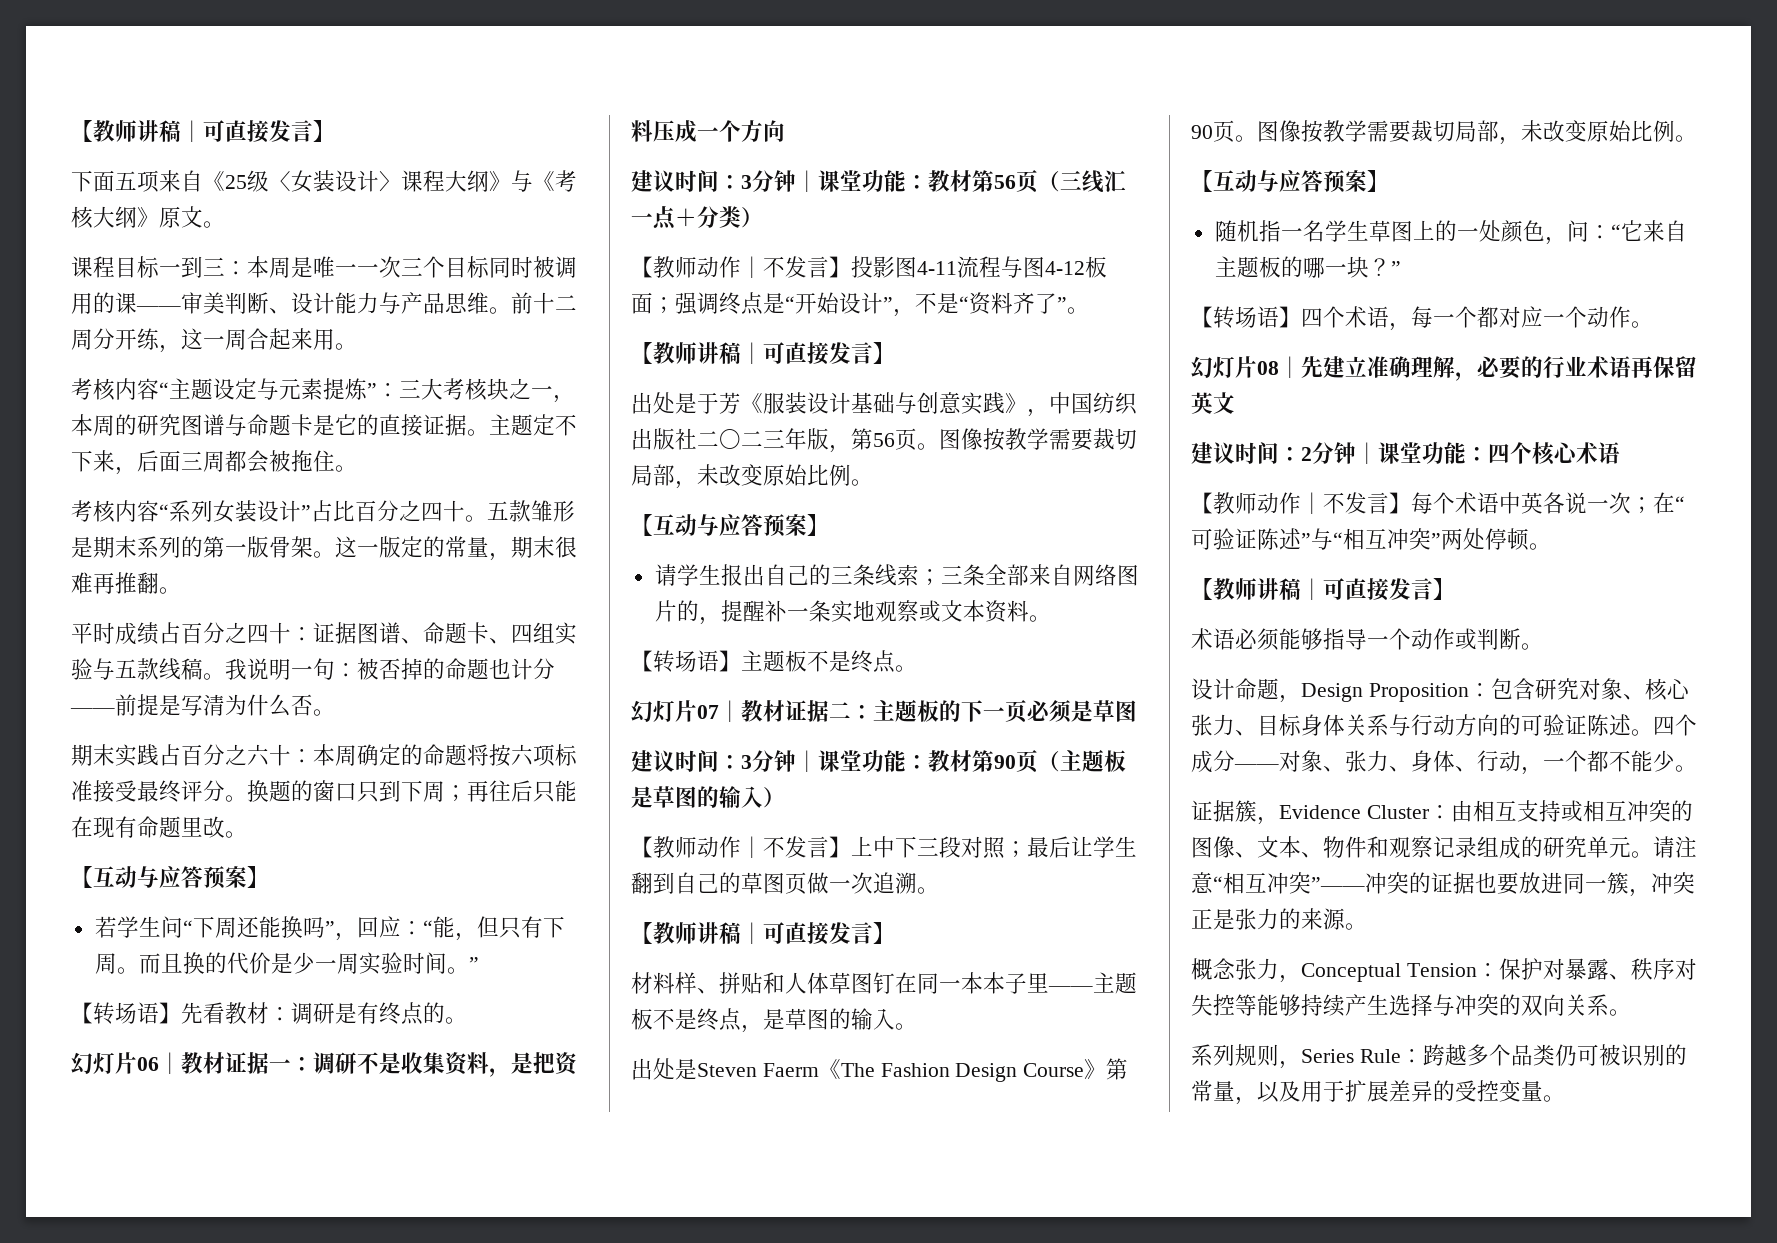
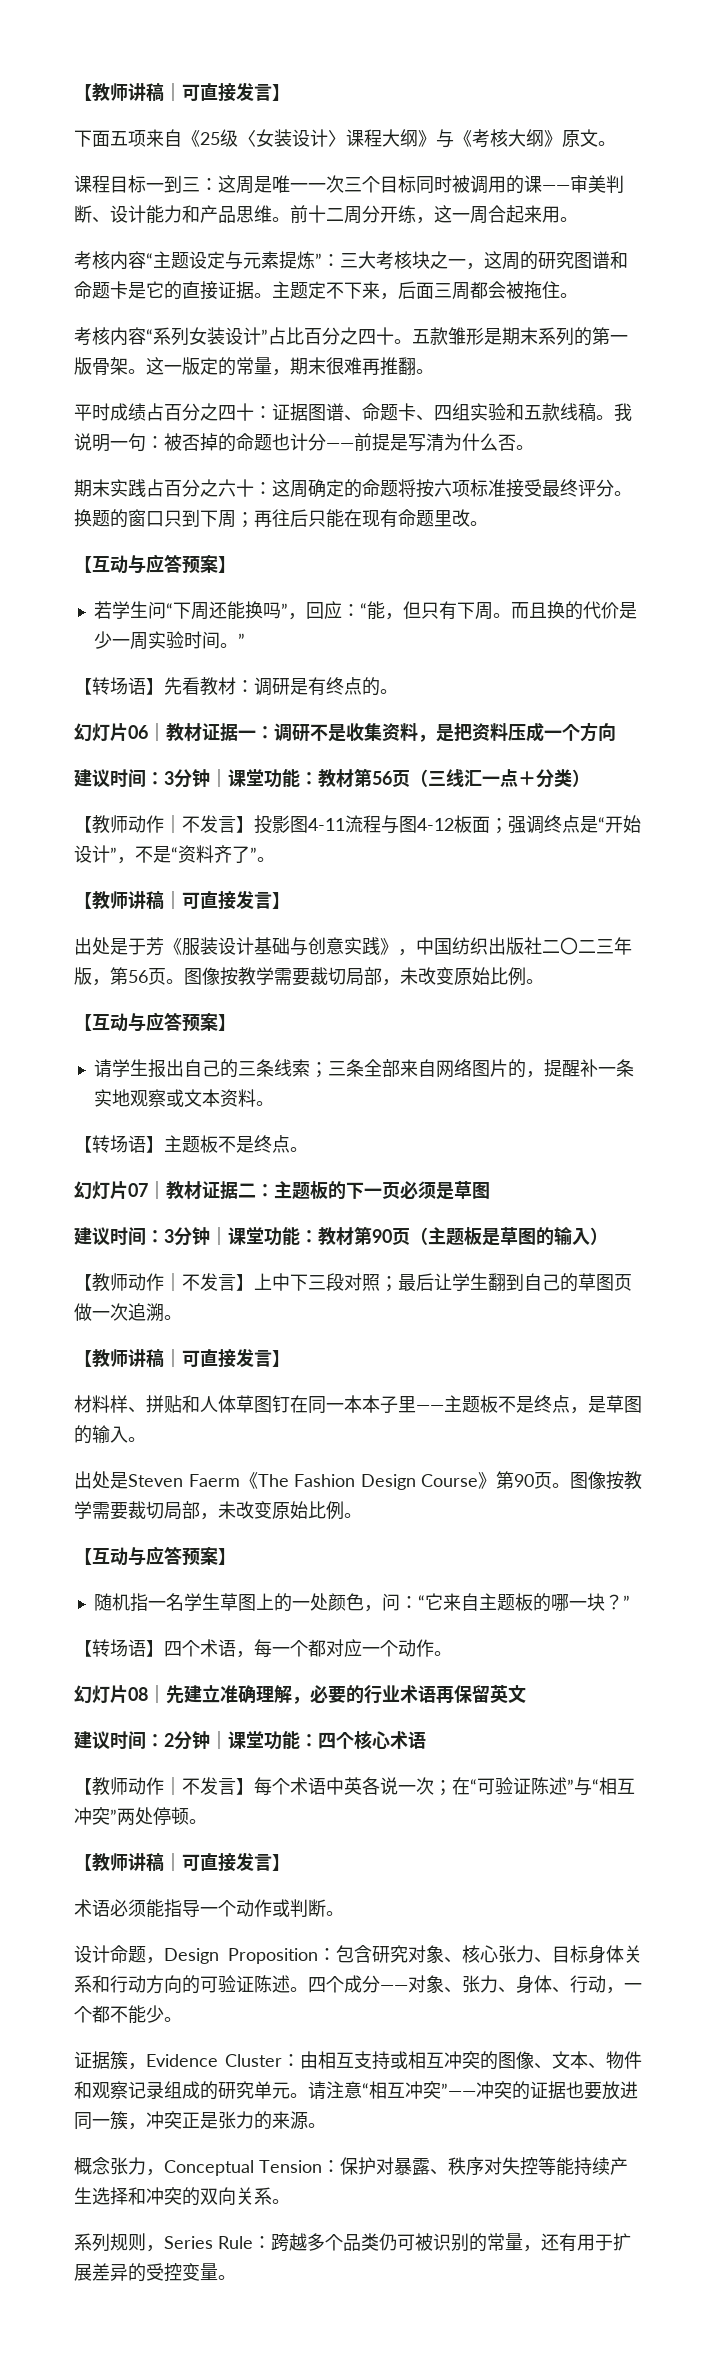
[247,256,269,278] 本 -> [218,175,236,193] 这
[379,292,401,314] 与 -> [182,205,200,223] 和
[71,414,93,436] 本 -> [484,251,502,269] 这
[225,414,247,436] 与 -> [610,251,628,269] 和
[93,658,115,680] 与 -> [506,403,524,421] 和
[313,744,335,766] 本 -> [272,479,290,497] 这
[1301,628,1323,650] 够 -> (164, 1908) none
[1389,714,1411,736] 与 -> [92,1975,110,1993] 和
[1279,994,1301,1016] 够 -> (574, 2166) none
[1433,994,1455,1016] 与 -> [128,2187,146,2205] 和
[1257,1081,1301,1103] 以及 -> [541,2233,577,2252] 还有

